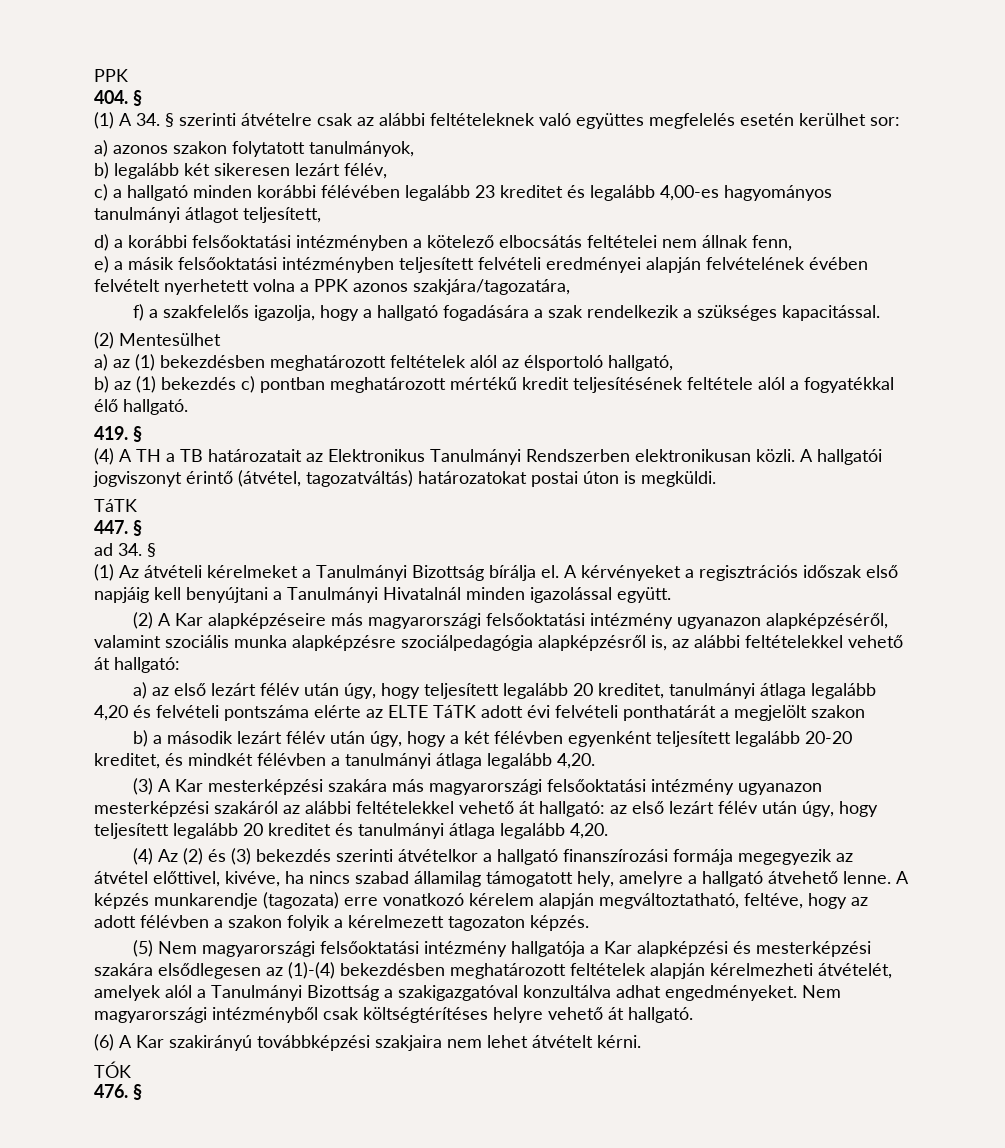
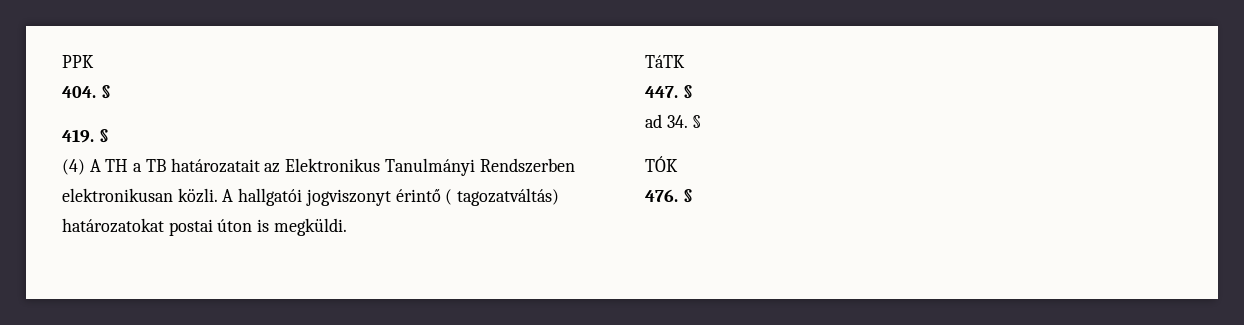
[94,112,900,129] [94,140,414,157] [94,162,387,179] [94,184,832,201] [94,207,321,223] [94,234,792,251] [94,256,868,273] [94,279,570,295] [133,304,881,321] [94,332,221,349] [94,354,673,371] [94,376,894,393] [94,399,188,415] // (1) A 34. § szerinti átvételre csak az alábbi feltételeknek való együttes megfelelés esetén kerülhet sor: // a) azonos szakon folytatott tanulmányok, // b) legalább két sikeresen lezárt félév, // c) a hallgató minden korábbi félévében legalább 23 kreditet és legalább 4,00-es hagyományos tanulmányi átlagot teljesített, // d) a korábbi felsőoktatási intézményben a kötelező elbocsátás feltételei nem állnak fenn, // e) a másik felsőoktatási intézményben teljesített felvételi eredményei alapján felvételének évében felvételt nyerhetett volna a PPK azonos szakjára/tagozatára, // f) a szakfelelős igazolja, hogy a hallgató fogadására a szak rendelkezik a szükséges kapacitással. // (2) Mentesülhet // a) az (1) bekezdésben meghatározott feltételek alól az élsportoló hallgató, // b) az (1) bekezdés c) pontban meghatározott mértékű kredit teljesítésének feltétele alól a fogyatékkal élő hallgató. -> (111, 92) none
[238,470,301,487] (átvétel, -> [445,189,453,205] (
[94,564,898,581] [94,587,671,603] [133,612,889,629] [94,635,903,651] [94,657,180,673] [133,682,877,699] [94,705,865,721] [133,730,853,747] [94,753,595,769] [133,778,823,795] [94,801,878,817] [94,823,608,839] [133,848,854,865] [94,871,909,887] [94,892,868,909] [94,915,589,931] [133,940,872,957] [94,962,892,979] [94,985,841,1001] [94,1007,693,1023] [94,1034,641,1051] // (1) Az átvételi kérelmeket a Tanulmányi Bizottság bírálja el. A kérvényeket a regisztrációs időszak első napjáig kell benyújtani a Tanulmányi Hivatalnál minden igazolással együtt. // (2) A Kar alapképzéseire más magyarországi felsőoktatási intézmény ugyanazon alapképzéséről, valamint szociális munka alapképzésre szociálpedagógia alapképzésről is, az alábbi feltételekkel vehető át hallgató: // a) az első lezárt félév után úgy, hogy teljesített legalább 20 kreditet, tanulmányi átlaga legalább 4,20 és felvételi pontszáma elérte az ELTE TáTK adott évi felvételi ponthatárát a megjelölt szakon // b) a második lezárt félév után úgy, hogy a két félévben egyenként teljesített legalább 20-20 kreditet, és mindkét félévben a tanulmányi átlaga legalább 4,20. // (3) A Kar mesterképzési szakára más magyarországi felsőoktatási intézmény ugyanazon mesterképzési szakáról az alábbi feltételekkel vehető át hallgató: az első lezárt félév után úgy, hogy teljesített legalább 20 kreditet és tanulmányi átlaga legalább 4,20. // (4) Az (2) és (3) bekezdés szerinti átvételkor a hallgató finanszírozási formája megegyezik az átvétel előttivel, kivéve, ha nincs szabad államilag támogatott hely, amelyre a hallgató átvehető lenne. A képzés munkarendje (tagozata) erre vonatkozó kérelem alapján megváltoztatható, feltéve, hogy az adott félévben a szakon folyik a kérelmezett tagozaton képzés. // (5) Nem magyarországi felsőoktatási intézmény hallgatója a Kar alapképzési és mesterképzési szakára elsődlegesen az (1)-(4) bekezdésben meghatározott feltételek alapján kérelmezheti átvételét, amelyek alól a Tanulmányi Bizottság a szakigazgatóval konzultálva adhat engedményeket. Nem magyarországi intézményből csak költségtérítéses helyre vehető át hallgató. // (6) A Kar szakirányú továbbképzési szakjaira nem lehet átvételt kérni. -> (702, 121) none

